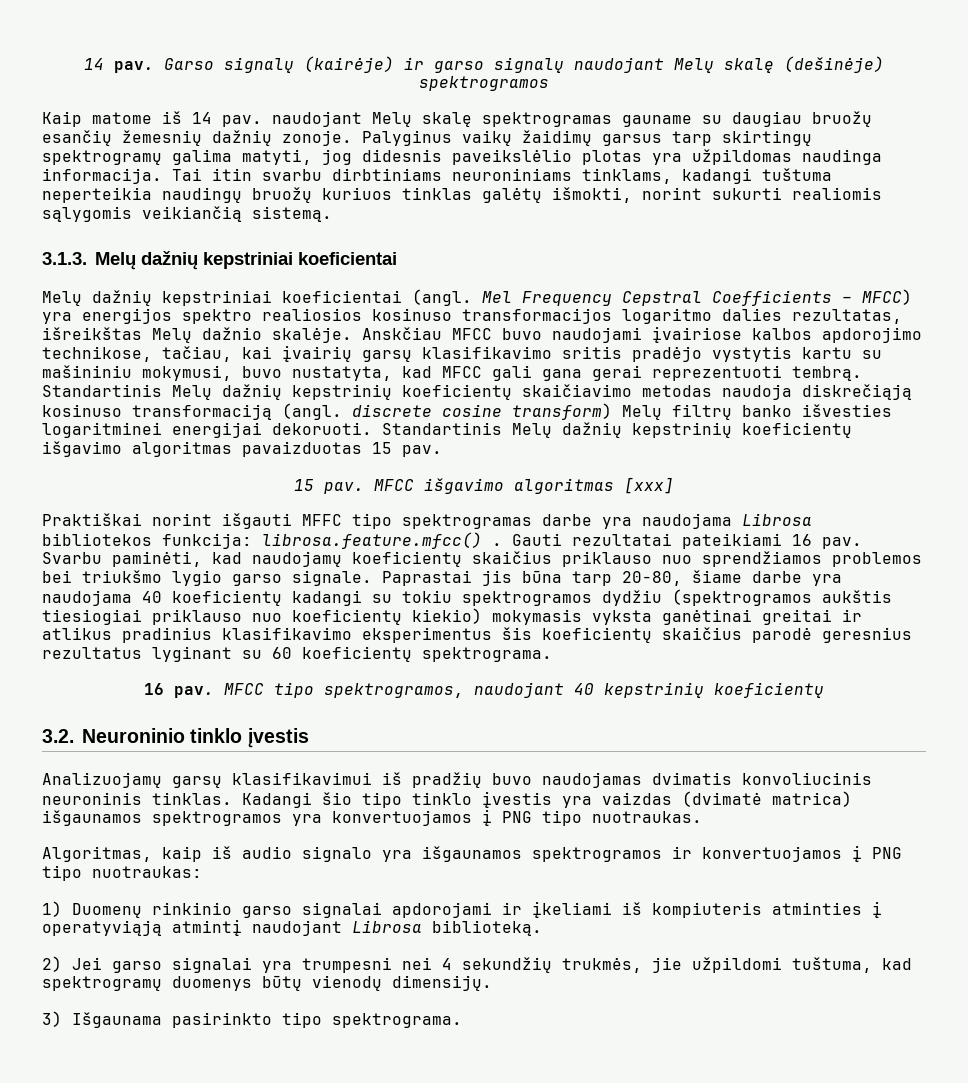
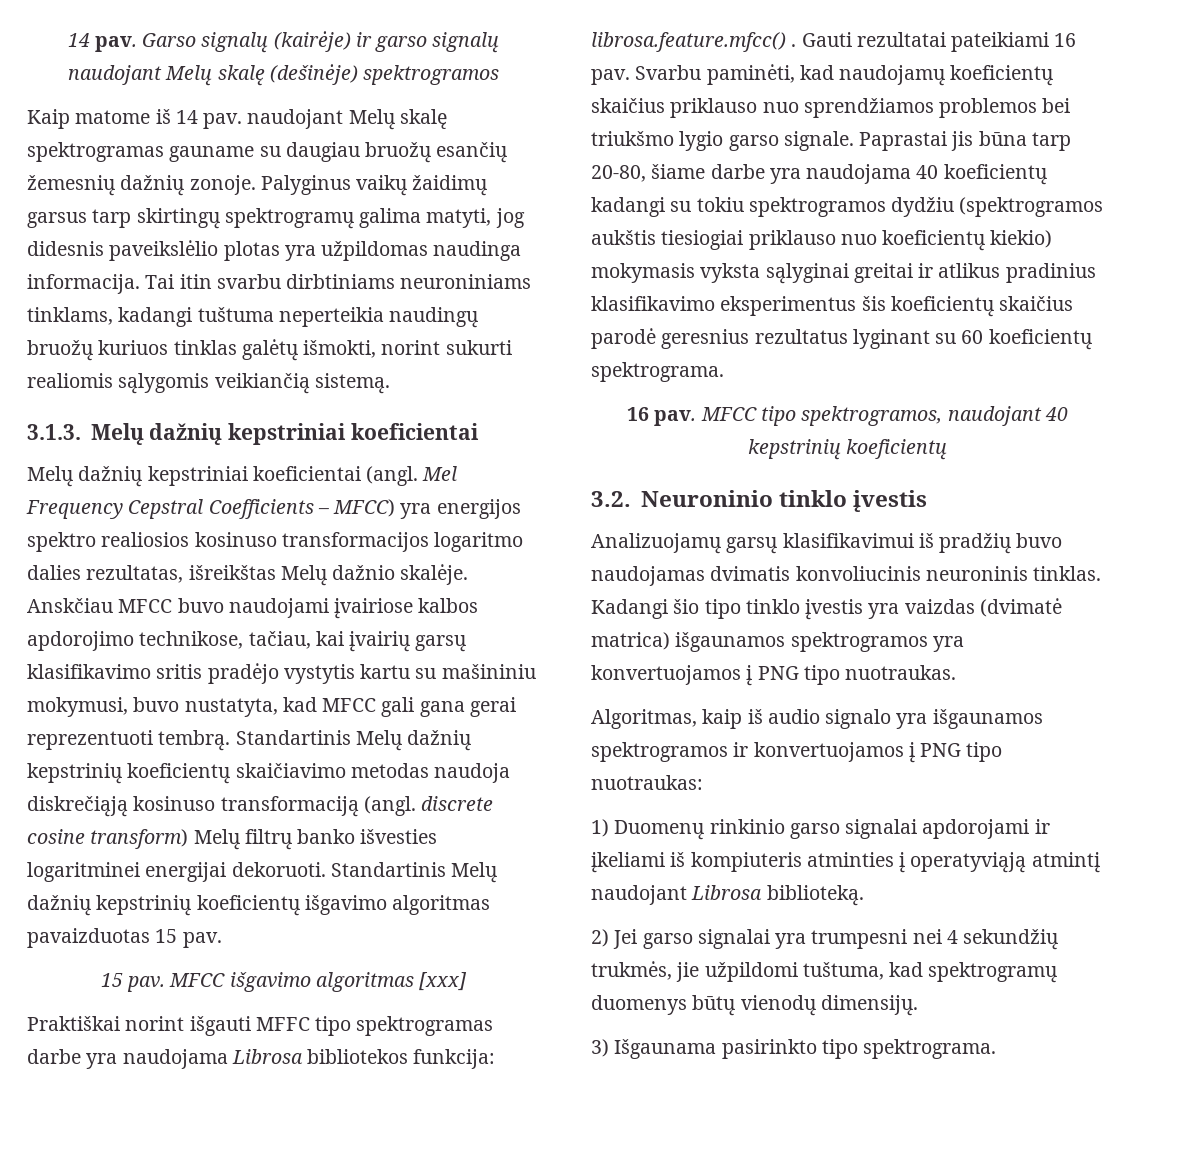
[662,609,752,625] ganėtinai -> [765,263,849,284] sąlyginai

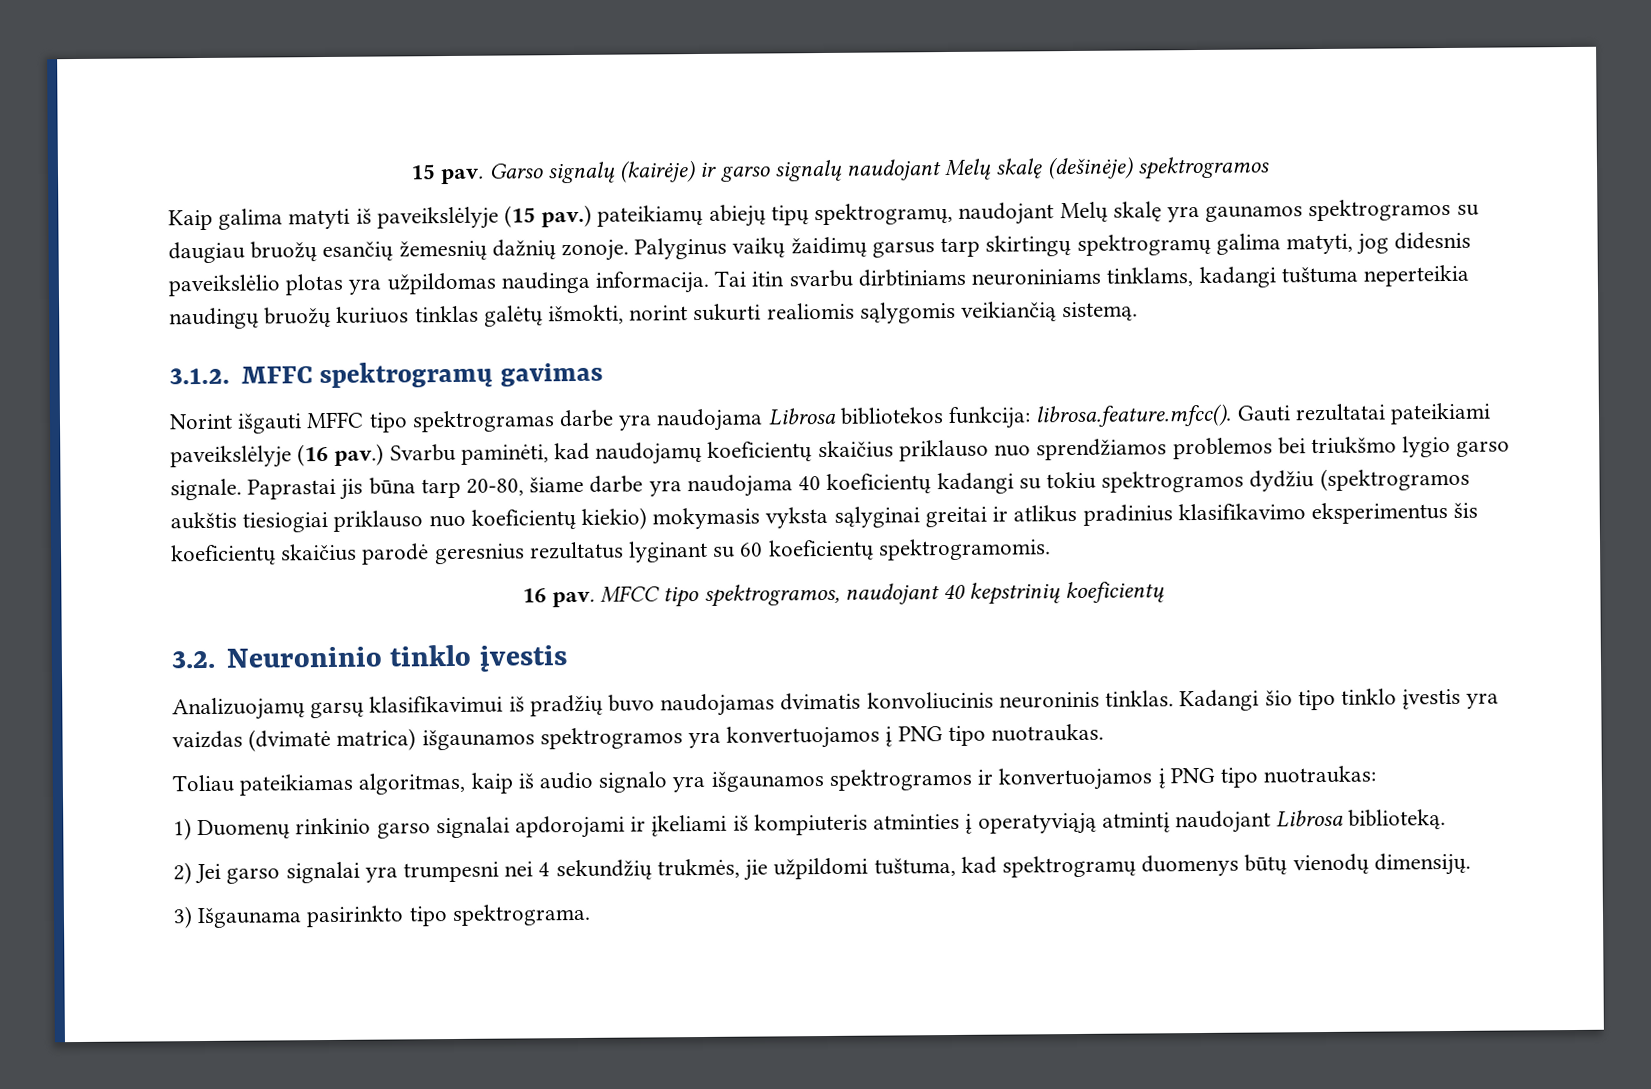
[67,33,90,47] 14 -> [410,164,437,180] 15
[75,109,447,130] [27,142,255,162] matome iš 14 pav. naudojant Melų skalę spektrogramas gauname -> [218,198,1452,230] galima matyti iš paveikslėlyje (15 pav.) pateikiamų abiejų tipų spektrogramų, naudojant Melų skalę yra gaunamos spektrogramos
[27,423,479,445] [27,466,458,487] [26,499,521,519] [27,532,524,552] [27,564,469,586] [27,598,479,619] [27,631,467,652] [27,663,536,684] [27,697,516,717] [27,730,472,751] [27,763,511,784] [27,796,494,817] [27,829,438,850] [27,862,498,883] [27,895,491,916] [27,928,222,948] [100,972,468,992] [27,1016,185,1031] 3.1.3. Melų dažnių kepstriniai koeficientai // Melų dažnių kepstriniai koeficientai (angl. Mel Frequency Cepstral Coefficients – MFCC) yra energijos spektro realiosios kosinuso transformacijos logaritmo dalies rezultatas, išreikštas Melų dažnio skalėje. Anskčiau MFCC buvo naudojami įvairiose kalbos apdorojimo technikose, tačiau, kai įvairių garsų klasifikavimo sritis pradėjo vystytis kartu su mašininiu mokymusi, buvo nustatyta, kad MFCC gali gana gerai reprezentuoti tembrą. Standartinis Melų dažnių kepstrinių koeficientų skaičiavimo metodas naudoja diskrečiąją kosinuso transformaciją (angl. discrete cosine transform) Melų filtrų banko išvesties logaritminei energijai dekoruoti. Standartinis Melų dažnių kepstrinių koeficientų išgavimo algoritmas pavaizduotas 15 pav. // 15 pav. MFCC išgavimo algoritmas [xxx] // Praktiškai norint -> [169,361,604,389] [169,413,233,430] 3.1.2. MFFC spektrogramų gavimas // Norint
[591,32,797,52] librosa.feature.mfcc() . -> [1035,403,1233,428] librosa.feature.mfcc().
[1054,33,1077,47] [591,69,630,85] 16 pav. -> [170,443,385,469] paveikslėlyje (16 pav.)
[591,362,724,382] spektrograma. -> [877,538,1051,561] spektrogramomis.
[591,709,697,729] Algoritmas, -> [172,772,466,796] Toliau pateikiamas algoritmas,

